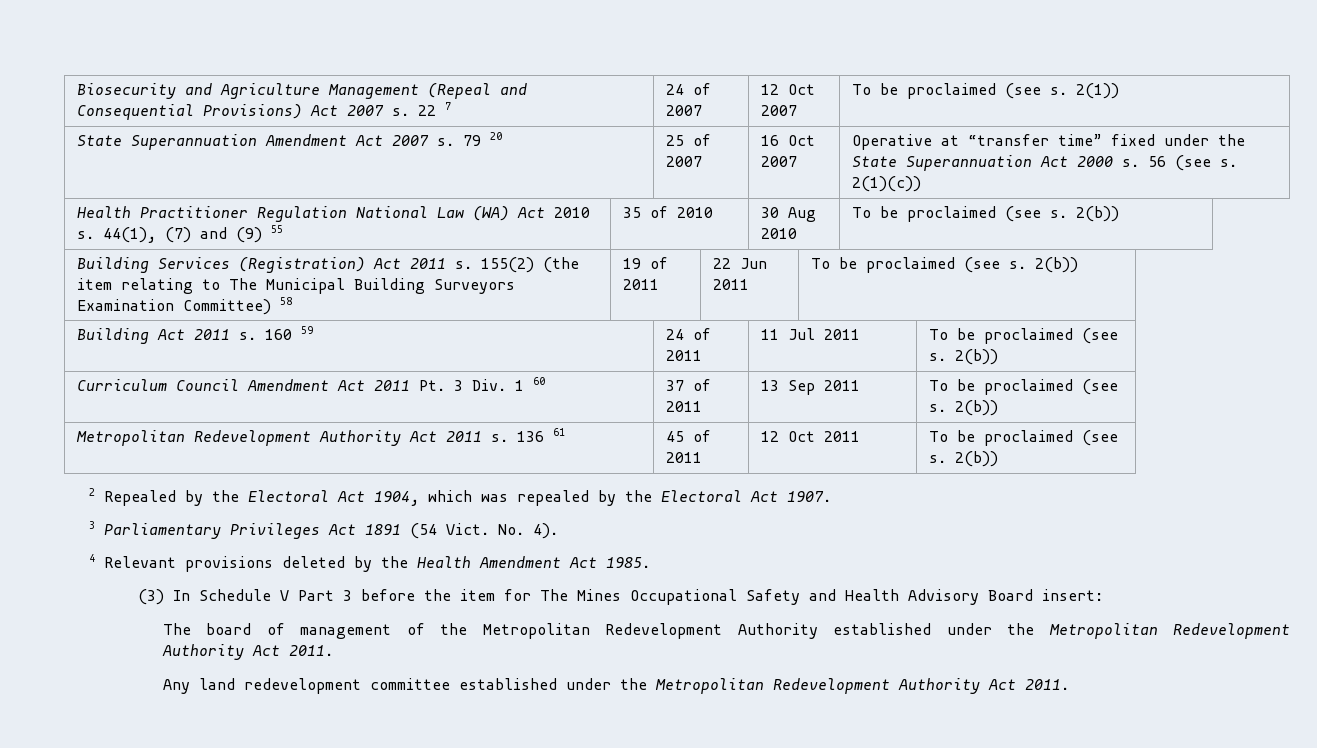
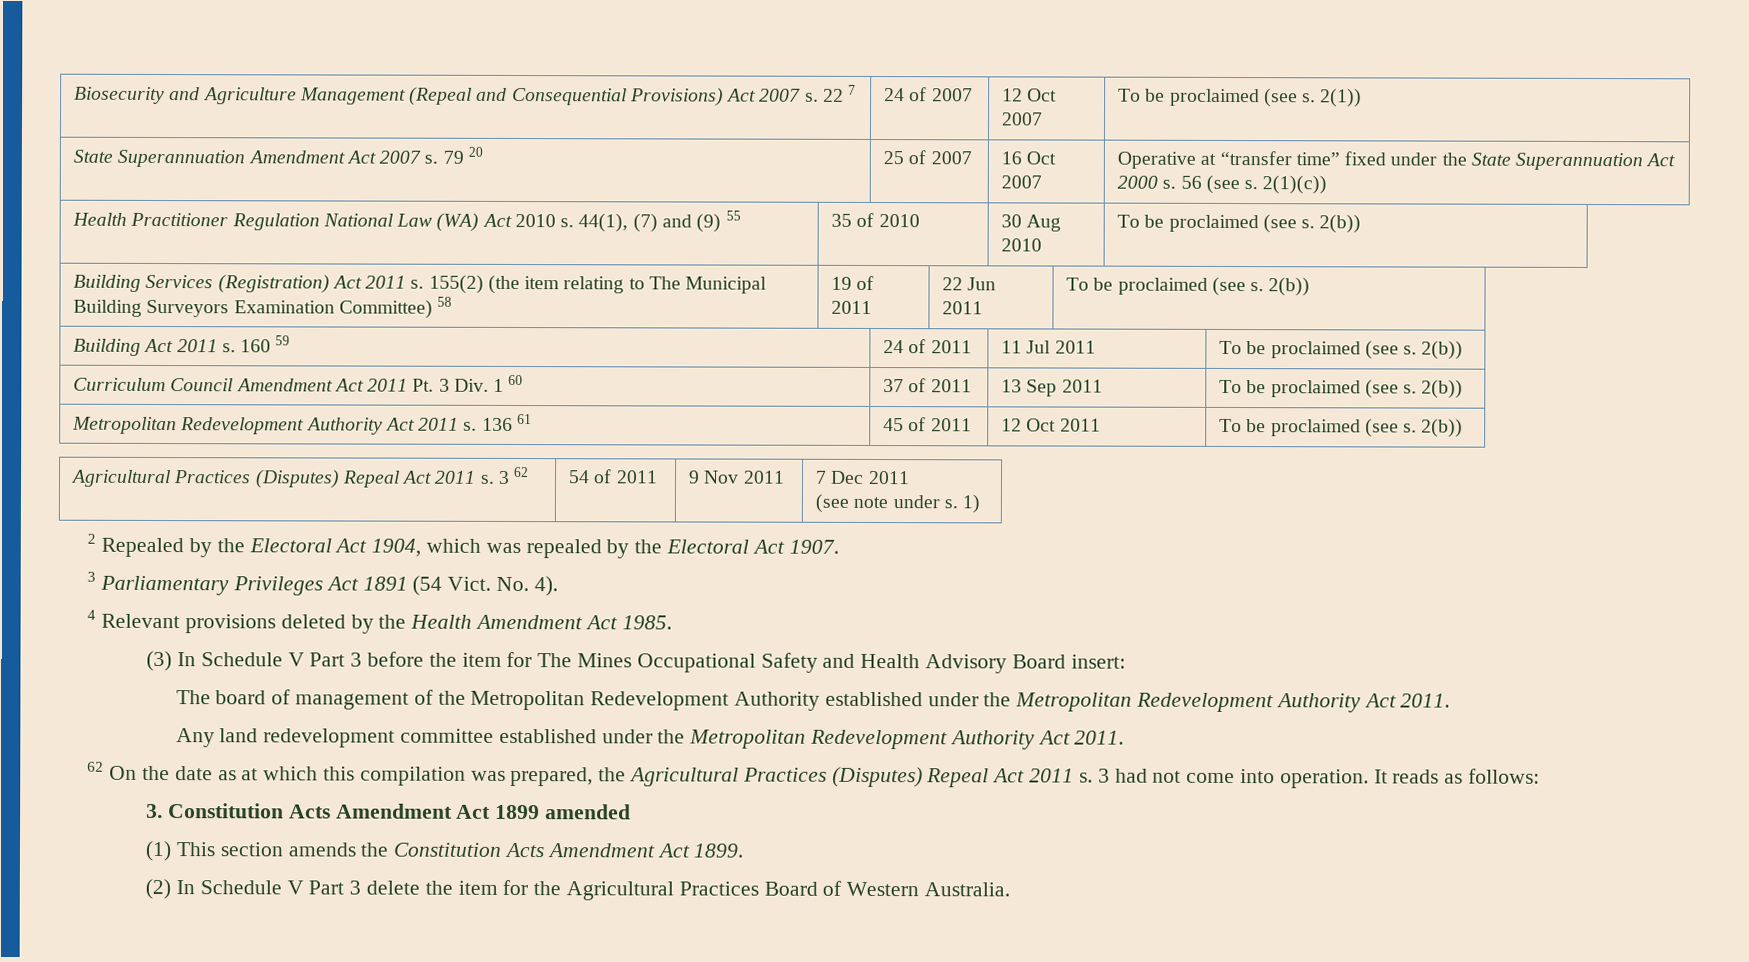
(998, 459) none -> [70,466,530,489] [568,469,658,484] [688,470,785,484] [815,470,910,485] [815,493,981,514] // Agricultural Practices (Disputes) Repeal Act 2011 s. 3 62 | 54 of 2011 | 9 Nov 2011 | 7 Dec 2011 // (see note under s. 1)
(1069, 684) none -> [87,761,1540,789] [146,803,632,820] [145,840,744,862] [145,878,1011,901] // 62 On the date as at which this compilation was prepared, the Agricultural Practices (Disputes) Repeal Act 2011 s. 3 had not come into operation. It reads as follows: // 3. Constitution Acts Amendment Act 1899 amended // (1) This section amends the Constitution Acts Amendment Act 1899. // (2) In Schedule V Part 3 delete the item for the Agricultural Practices Board of Western Australia.

